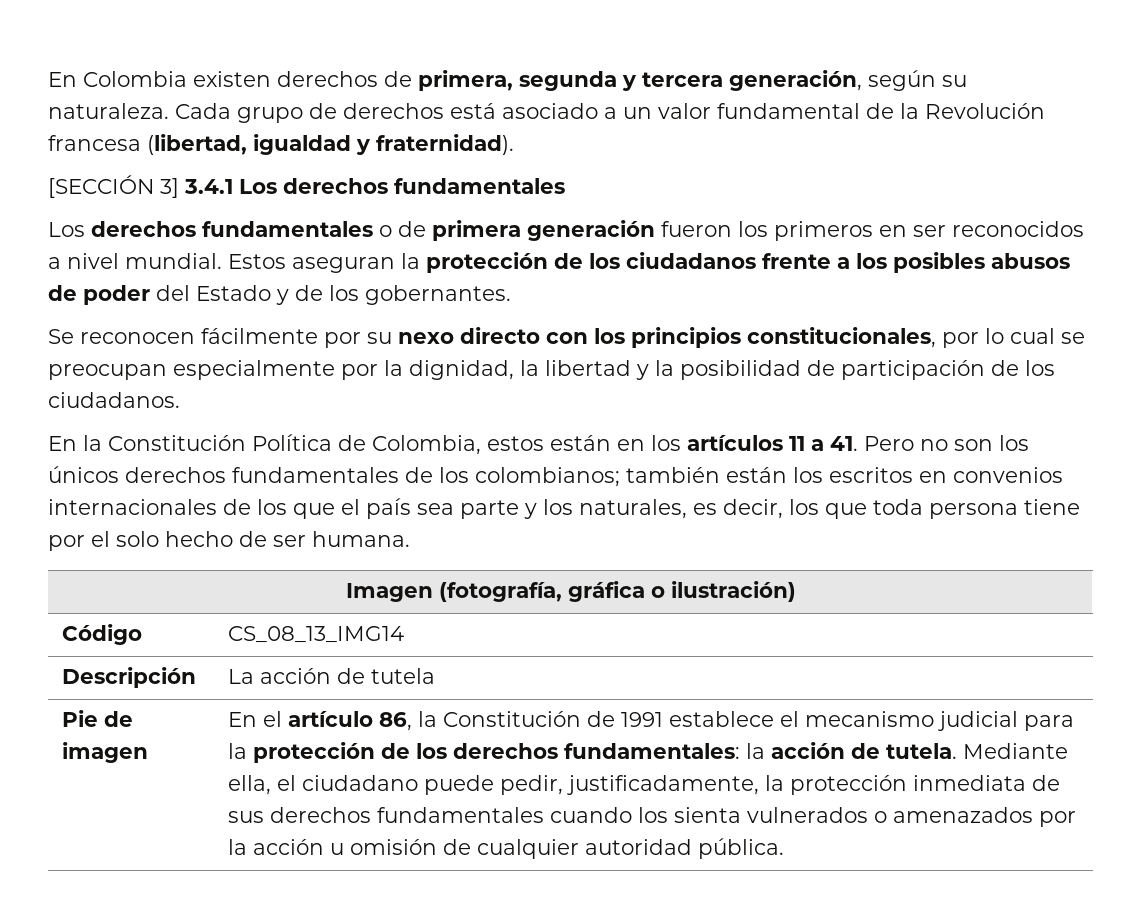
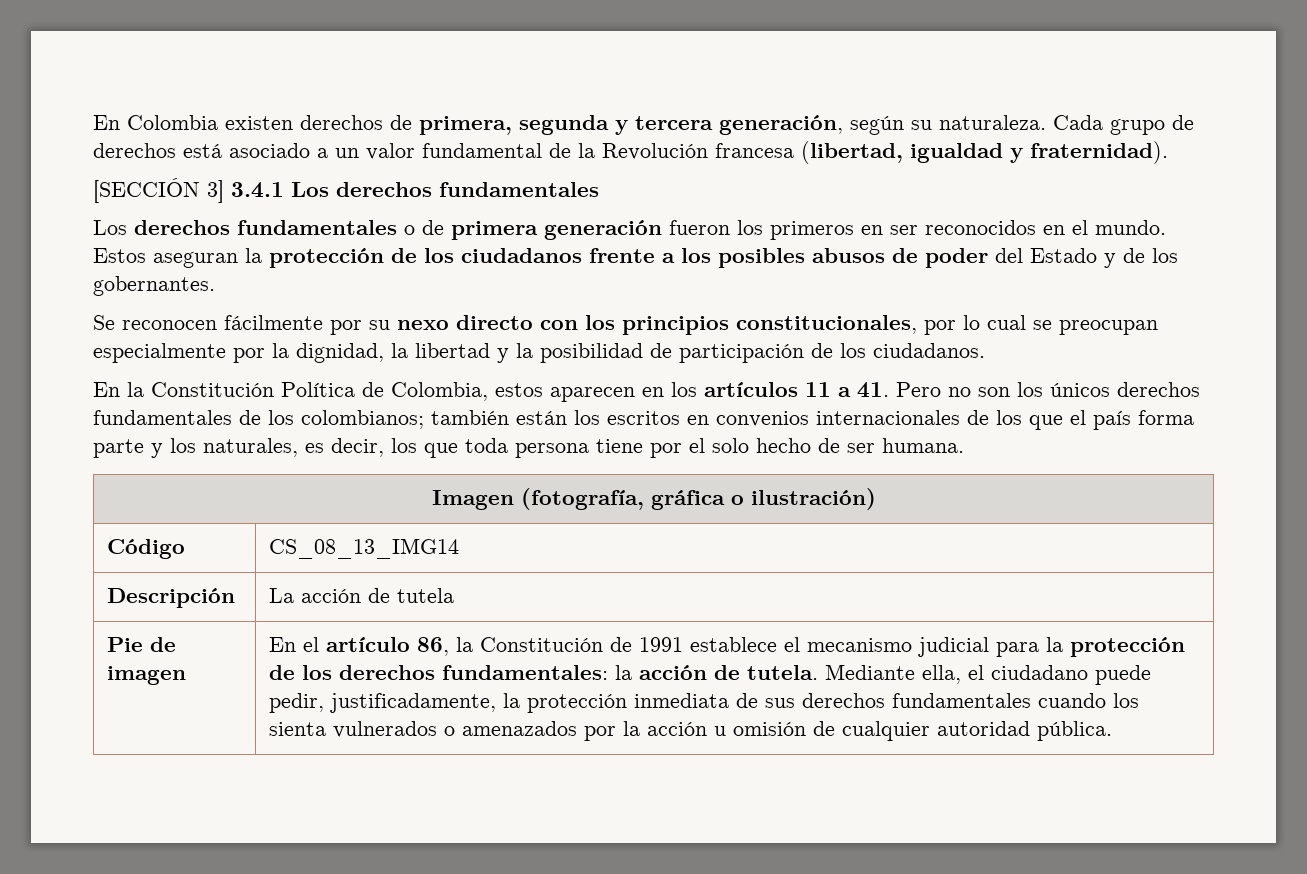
[48,253,222,269] a nivel mundial. -> [1043,220,1166,235] en el mundo.
[550,435,611,451] están -> [550,387,635,402] aparecen
[417,503,454,515] sea -> [1138,410,1194,425] forma

